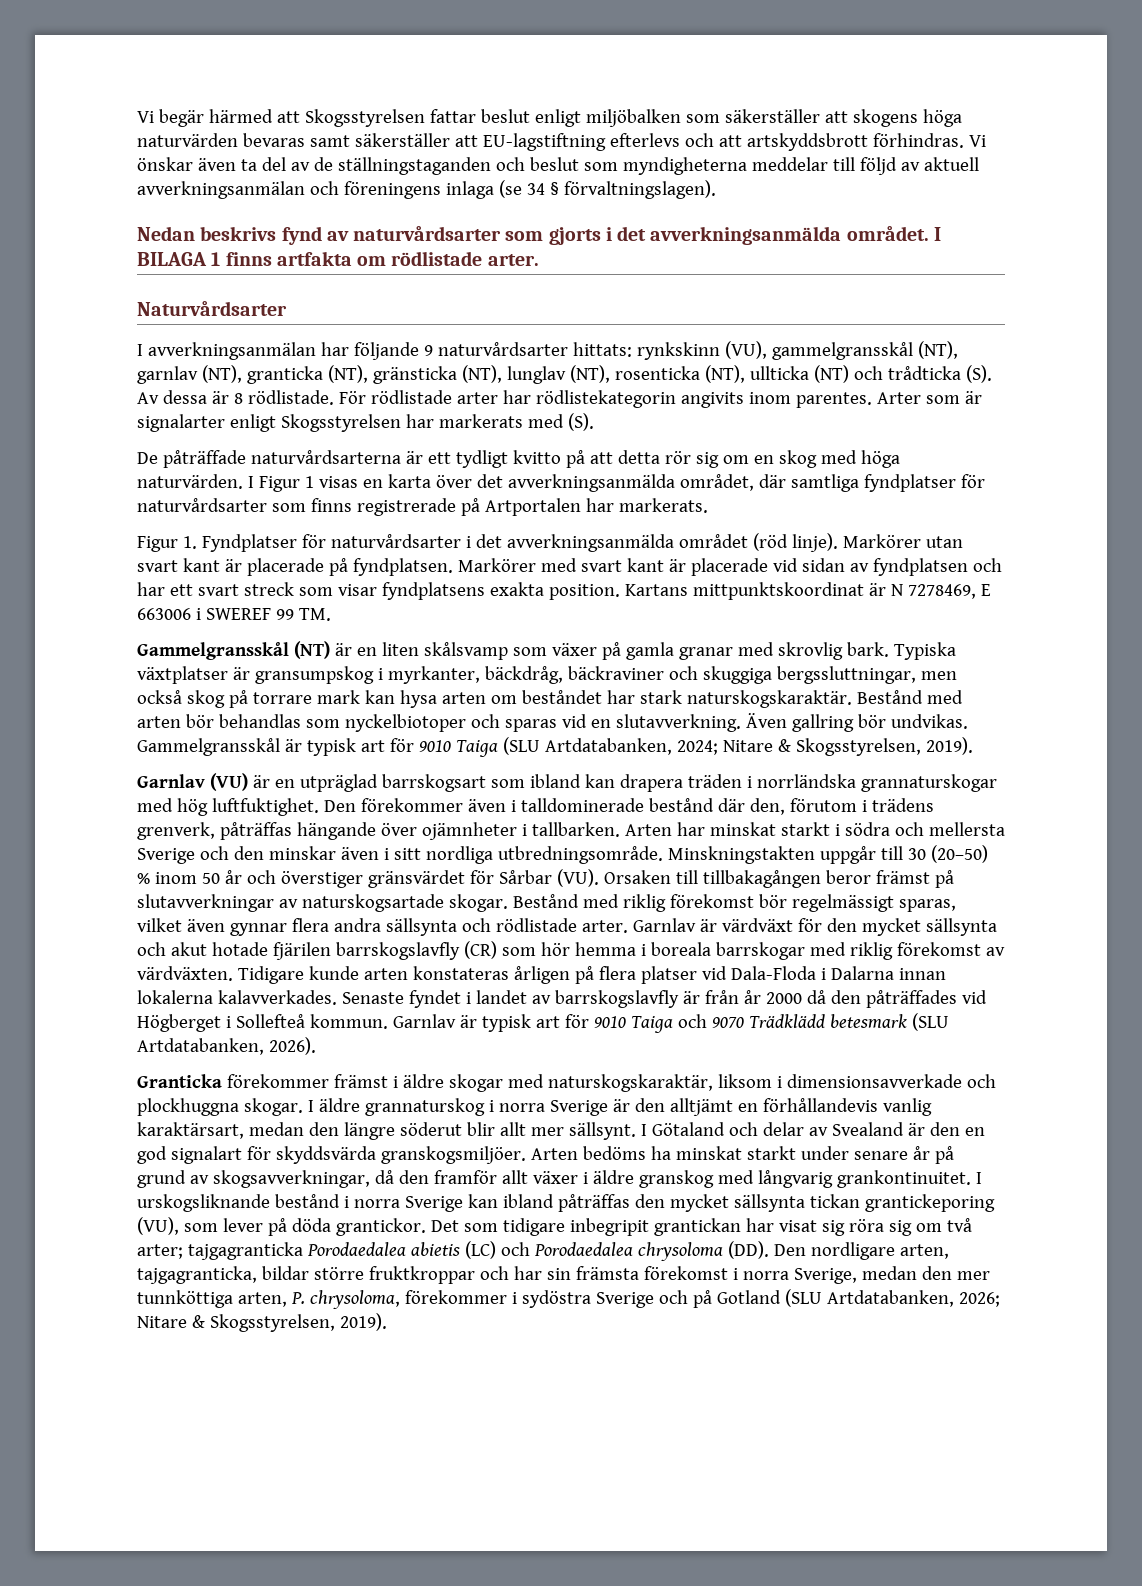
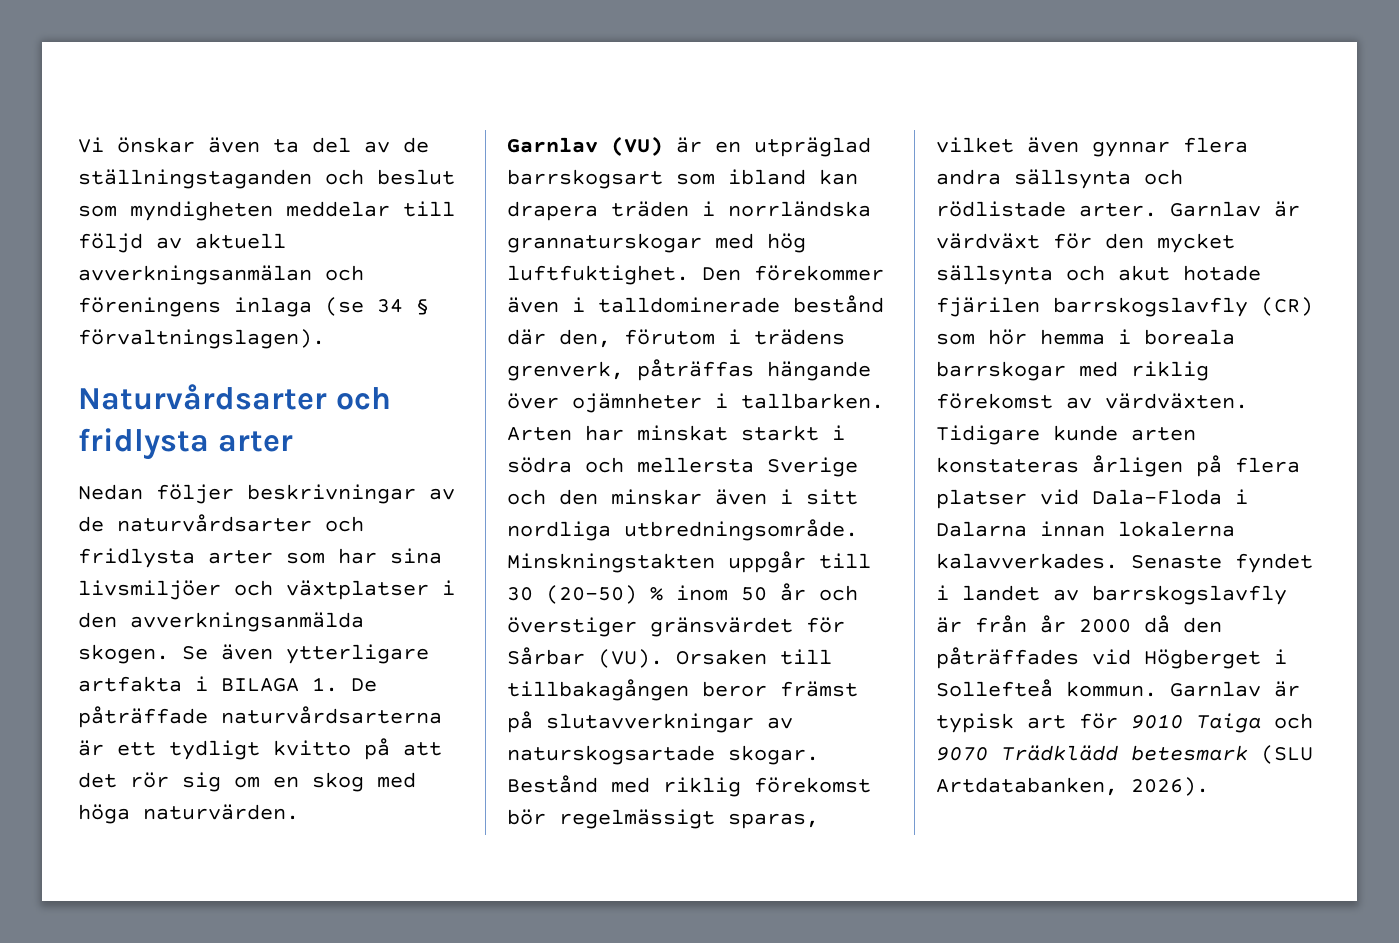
[137,109,962,127] [137,133,986,151] Vi begär härmed att Skogsstyrelsen fattar beslut enligt miljöbalken som säkerställer att skogens höga naturvärden bevaras samt säkerställer att EU-lagstiftning efterlevs och att artskyddsbrott förhindras. Vi -> [78,137,104,153] Vi
[622,157,747,175] myndigheterna -> [130,201,273,221] myndigheten
[137,226,941,245] [137,251,539,266] [137,301,287,316] [137,341,958,360] [137,365,992,384] [137,390,982,408] [137,413,594,432] Nedan beskrivs fynd av naturvårdsarter som gjorts i det avverkningsanmälda området. I BILAGA 1 finns artfakta om rödlistade arter. // Naturvårdsarter // I avverkningsanmälan har följande 9 naturvårdsarter hittats: rynkskinn (VU), gammelgransskål (NT), garnlav (NT), granticka (NT), gränsticka (NT), lunglav (NT), rosenticka (NT), ullticka (NT) och trådticka (S). Av dessa är 8 rödlistade. För rödlistade arter har rödlistekategorin angivits inom parentes. Arter som är signalarter enligt Skogsstyrelsen har markerats med (S). // -> [78,384,391,410] [78,428,293,460] [78,484,455,504] [78,514,364,532] [78,548,442,568] [78,580,455,600] [78,612,364,632] [78,644,429,664] [78,676,338,692] Naturvårdsarter och fridlysta arter // Nedan följer beskrivningar av de naturvårdsarter och fridlysta arter som har sina livsmiljöer och växtplatser i den avverkningsanmälda skogen. Se även ytterligare artfakta i BILAGA 1.
[617,450,660,464] detta -> [78,772,117,788] det
[247,474,985,492] [137,498,708,516] [137,533,963,552] [137,558,1002,576] [137,582,991,600] [137,608,331,621] [137,641,956,660] [137,666,957,684] [137,690,963,708] [137,713,968,732] [137,737,973,757] I Figur 1 visas en karta över det avverkningsanmälda området, där samtliga fyndplatser för naturvårdsarter som finns registrerade på Artportalen har markerats. // Figur 1. Fyndplatser för naturvårdsarter i det avverkningsanmälda området (röd linje). Markörer utan svart kant är placerade på fyndplatsen. Markörer med svart kant är placerade vid sidan av fyndplatsen och har ett svart streck som visar fyndplatsens exakta position. Kartans mittpunktskoordinat är N 7278469, E 663006 i SWEREF 99 TM. // Gammelgransskål (NT) är en liten skålsvamp som växer på gamla granar med skrovlig bark. Typiska växtplatser är gransumpskog i myrkanter, bäckdråg, bäckraviner och skuggiga bergssluttningar, men också skog på torrare mark kan hysa arten om beståndet har stark naturskogskaraktär. Bestånd med arten bör behandlas som nyckelbiotoper och sparas vid en slutavverkning. Även gallring bör undvikas. Gammelgransskål är typisk art för 9010 Taiga (SLU Artdatabanken, 2024; Nitare & Skogsstyrelsen, 2019). -> (299, 812) none
[137,1074,996,1092] [137,1098,932,1116] [137,1122,985,1140] [137,1146,954,1164] [137,1170,982,1188] [137,1194,995,1212] [137,1217,972,1236] [137,1241,949,1261] [137,1266,990,1284] [137,1289,1000,1309] [137,1313,387,1332] // Granticka förekommer främst i äldre skogar med naturskogskaraktär, liksom i dimensionsavverkade och plockhuggna skogar. I äldre grannaturskog i norra Sverige är den alltjämt en förhållandevis vanlig karaktärsart, medan den längre söderut blir allt mer sällsynt. I Götaland och delar av Svealand är den en god signalart för skyddsvärda granskogsmiljöer. Arten bedöms ha minskat starkt under senare år på grund av skogsavverkningar, då den framför allt växer i äldre granskog med långvarig grankontinuitet. I urskogsliknande bestånd i norra Sverige kan ibland påträffas den mycket sällsynta tickan grantickeporing (VU), som lever på döda grantickor. Det som tidigare inbegripit grantickan har visat sig röra sig om två arter; tajgagranticka Porodaedalea abietis (LC) och Porodaedalea chrysoloma (DD). Den nordligare arten, tajgagranticka, bildar större fruktkroppar och har sin främsta förekomst i norra Sverige, medan den mer tunnköttiga arten, P. chrysoloma, förekommer i sydöstra Sverige och på Gotland (SLU Artdatabanken, 2026; Nitare & Skogsstyrelsen, 2019). -> (1209, 786) none

